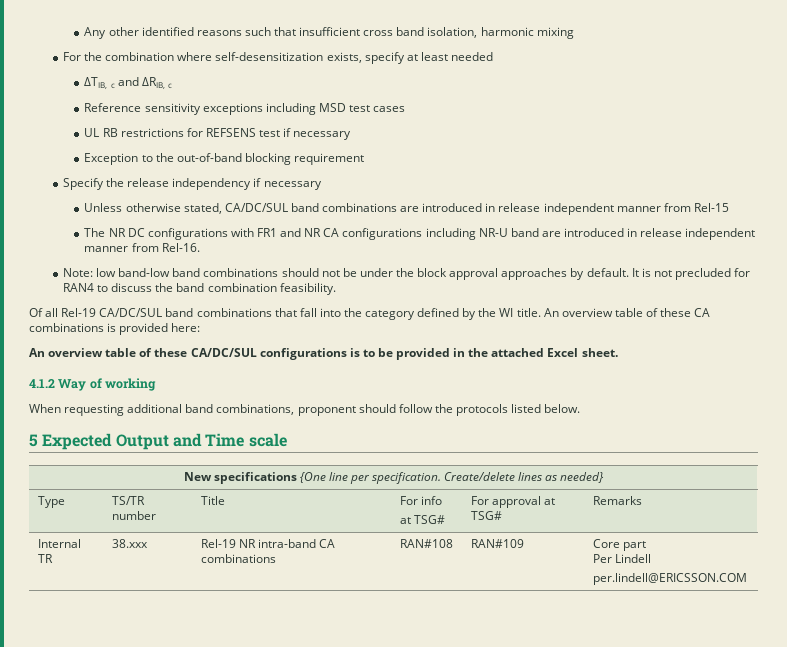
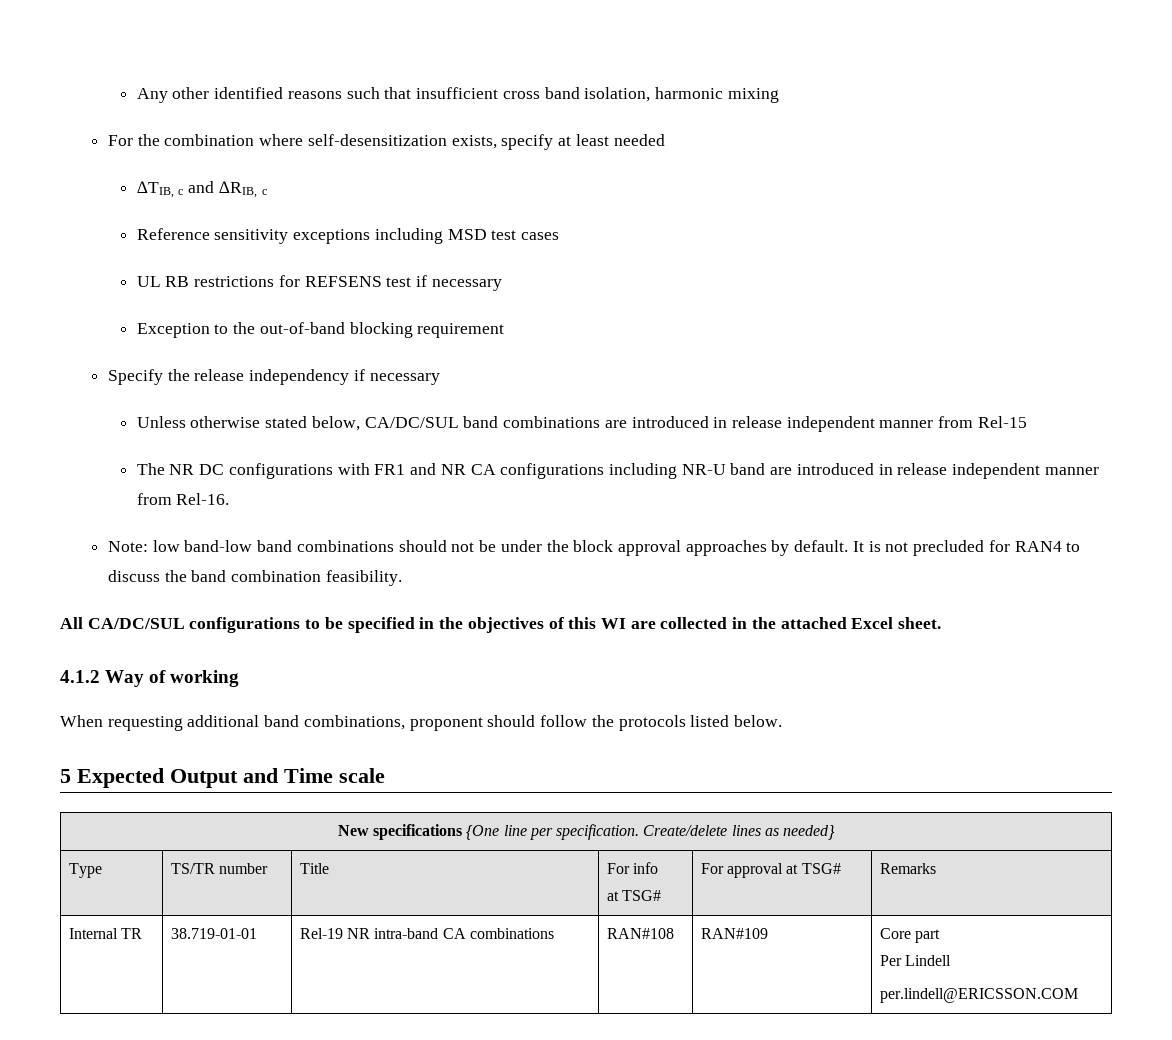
[183,203,222,214] stated, -> [265,416,360,431] stated below,
[29,308,711,320] [29,323,201,335] [29,348,188,357] Of all Rel-19 CA/DC/SUL band combinations that fall into the category defined by the WI title. An overview table of these CA combinations is provided here: // An overview table of these -> [60,617,83,629] All
[349,348,360,357] is -> (301, 625) none
[396,348,451,360] provided -> [347,617,728,633] specified in the objectives of this WI are collected
[111,539,148,548] 38.xxx -> [170,928,257,939] 38.719-01-01

